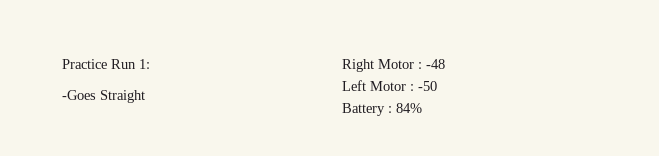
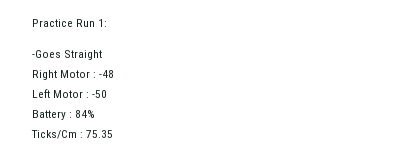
(422, 108) none -> [31,130,114,139] // Ticks/Cm : 75.35

